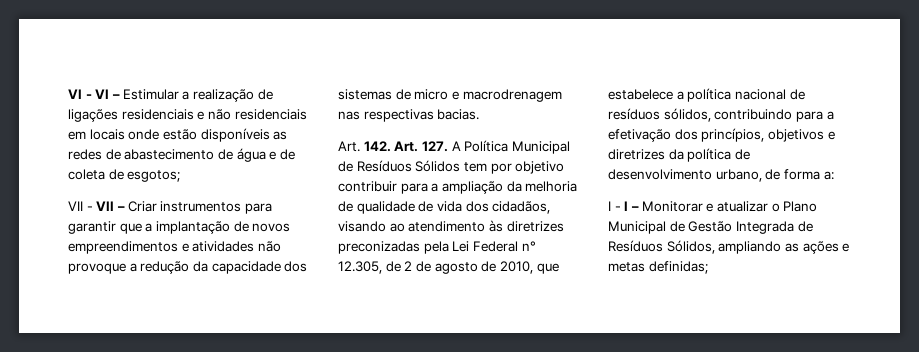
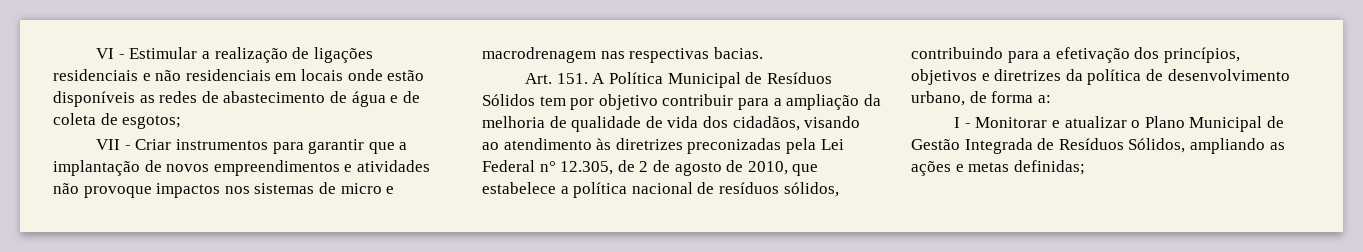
[68,89,120,99] VI - VI – -> [96,48,125,59] VI -
[96,201,125,211] VII – -> (131, 147) none
[129,261,308,274] a redução da capacidade dos -> [156,183,250,198] impactos nos
[363,141,448,152] 142. Art. 127. -> [556,73,588,84] 151.
[624,201,639,211] I – -> (971, 125) none

